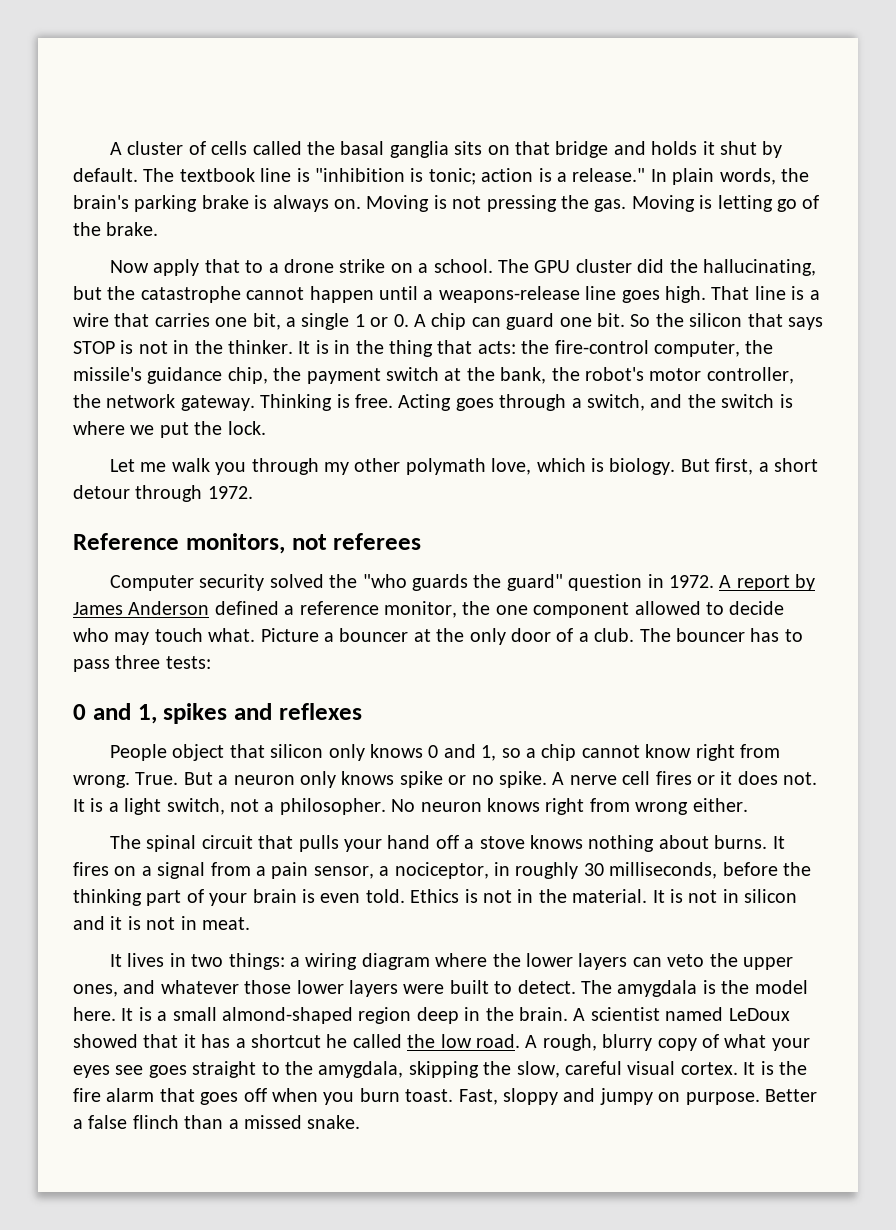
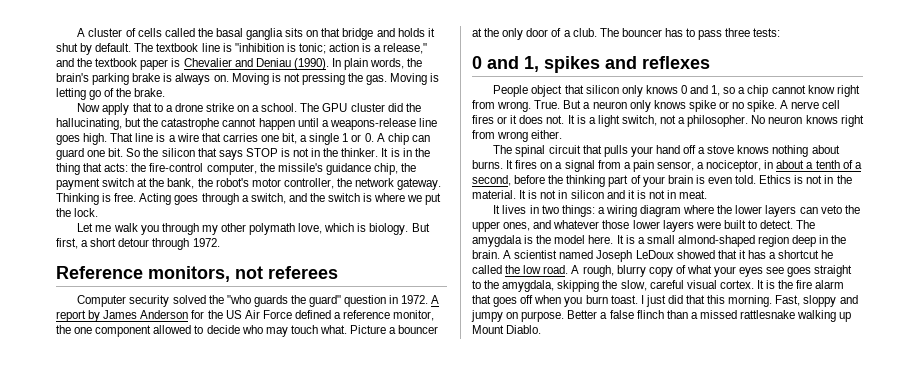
[572,168,646,182] release." -> [383,43,428,54] [56,58,329,70] release," and the textbook paper is Chevalier and Deniau (1990).
(210, 608) none -> [191,310,292,319] for the US Air Force
[515,862,718,879] roughly 30 milliseconds, -> [776,160,862,169] [472,175,511,186] about a tenth of a second,
(724, 1014) none -> [596,250,633,262] Joseph
(454, 1095) none -> [640,295,773,307] I just did that this morning.
[307,1115,361,1129] snake. -> [740,310,852,322] [472,325,542,334] rattlesnake walking up Mount Diablo.

